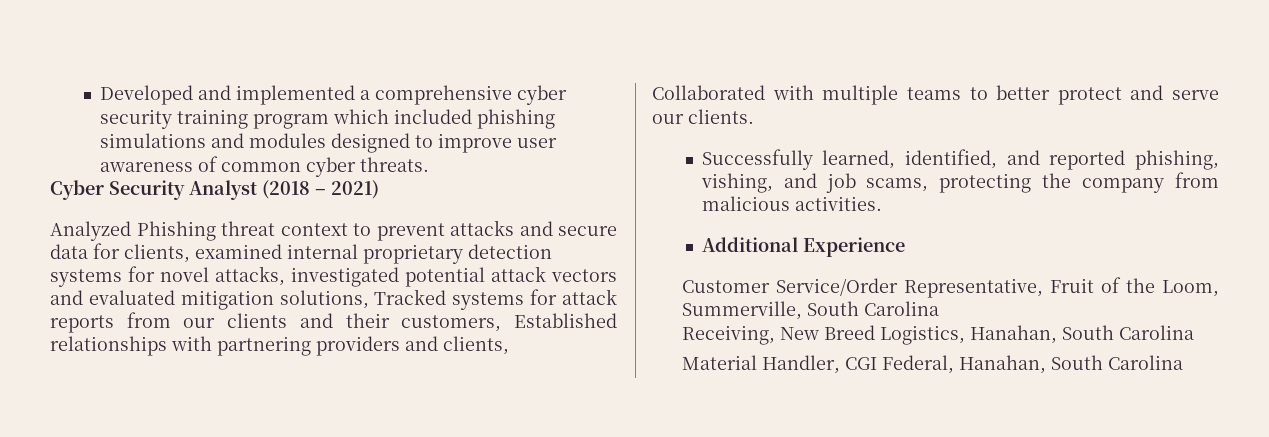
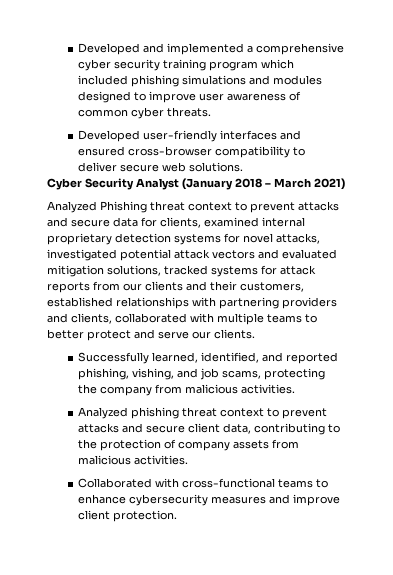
(429, 164) none -> [78,130,302,142] [78,146,306,158] [78,162,244,172] // Developed user-friendly interfaces and ensured cross-browser compatibility to deliver secure web solutions.
[262,180,326,199] (2018 – -> [182,178,311,190] (January 2018 – March
[374,289,447,305] Tracked -> [164,265,208,275] tracked
[514,313,617,328] Established -> [47,297,113,307] established
[652,85,765,100] Collaborated -> [115,313,187,323] collaborated
[701,237,905,257] [681,277,1219,298] [681,301,939,320] [681,325,1194,345] [681,355,1183,374] Additional Experience // Customer Service/Order Representative, Fruit of the Loom, Summerville, South Carolina // Receiving, New Breed Logistics, Hanahan, South Carolina // Material Handler, CGI Federal, Hanahan, South Carolina -> [78,407,328,419] [78,423,341,435] [78,439,300,451] [78,455,189,465] [78,478,329,488] [78,494,341,506] [78,510,178,522] Analyzed phishing threat context to prevent attacks and secure client data, contributing to the protection of company assets from malicious activities. // Collaborated with cross-functional teams to enhance cybersecurity measures and improve client protection.

